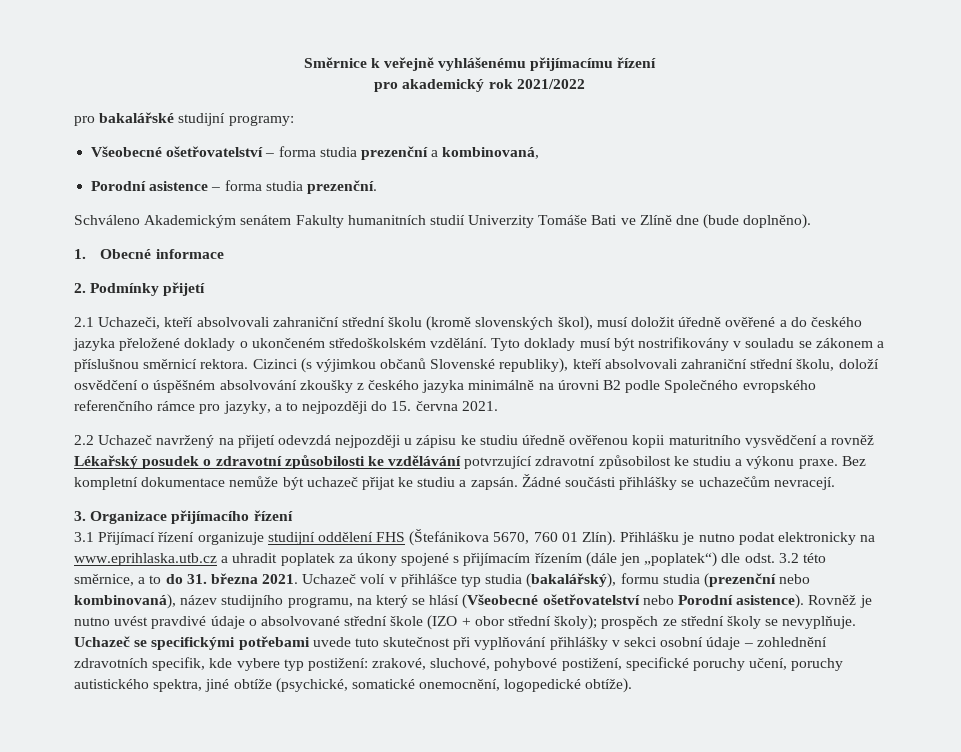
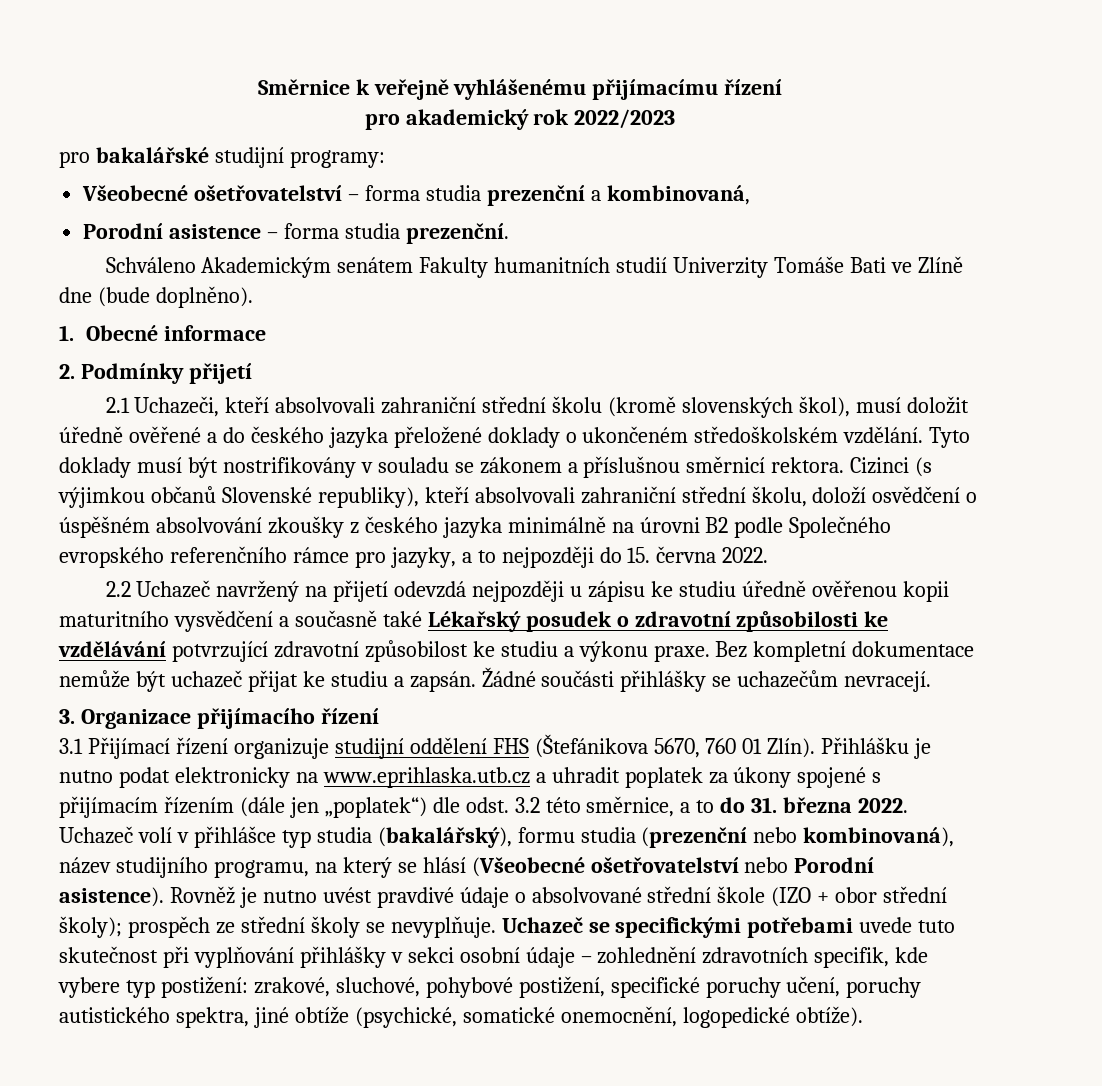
[516,79,585,89] 2021/2022 -> [574,109,676,129] 2022/2023
[461,401,498,411] 2021. -> [722,547,769,563] 2022.
[831,435,875,445] rovněž -> [294,610,422,627] současně také
[262,574,299,584] 2021. -> [858,798,909,813] 2022.

